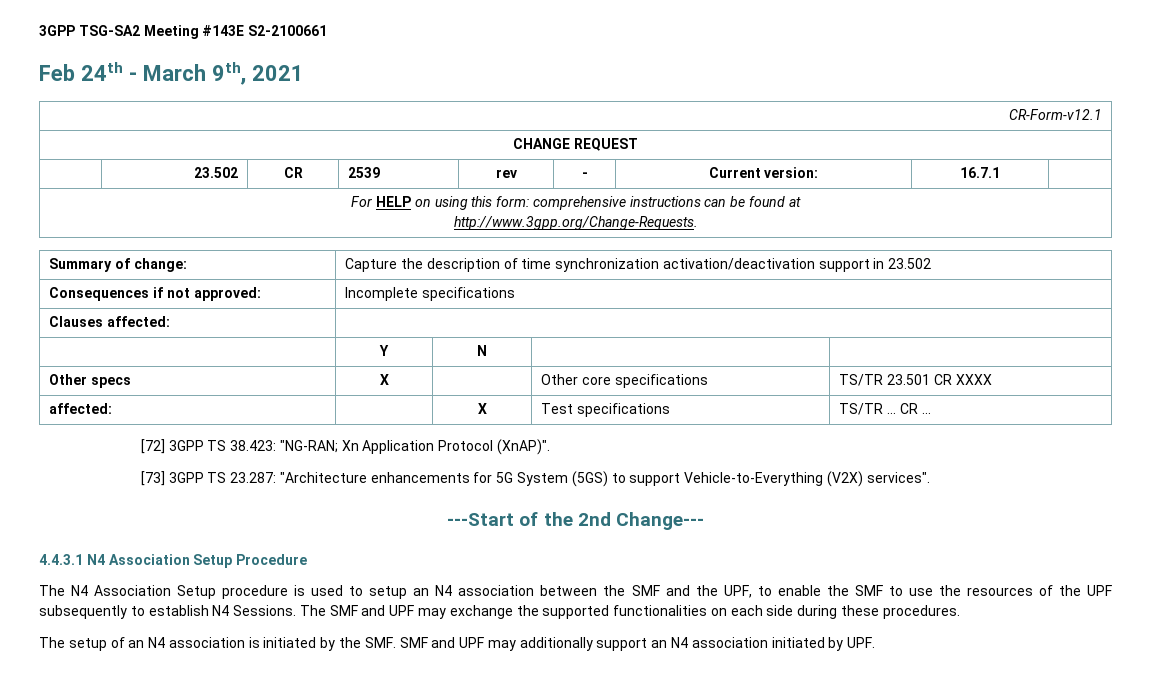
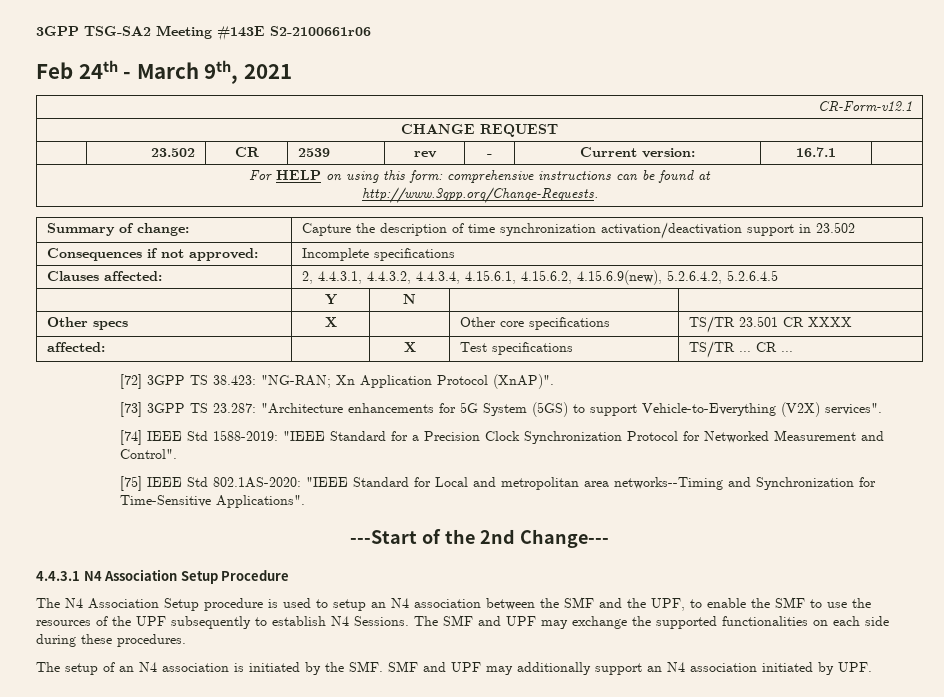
[248,25,328,36] S2-2100661 -> [270,26,371,36] S2-2100661r06
(170, 321) none -> [301,270,778,285] 2, 4.4.3.1, 4.4.3.2, 4.4.3.4, 4.15.6.1, 4.15.6.2, 4.15.6.9(new), 5.2.6.4.2, 5.2.6.4.5
(930, 477) none -> [119,430,884,445] [119,449,177,459] [119,476,876,491] [119,495,305,508] // [74] IEEE Std 1588-2019: "IEEE Standard for a Precision Clock Synchronization Protocol for Networked Measurement and Control". // [75] IEEE Std 802.1AS-2020: "IEEE Standard for Local and metropolitan area networks--Timing and Synchronization for Time-Sensitive Applications".

